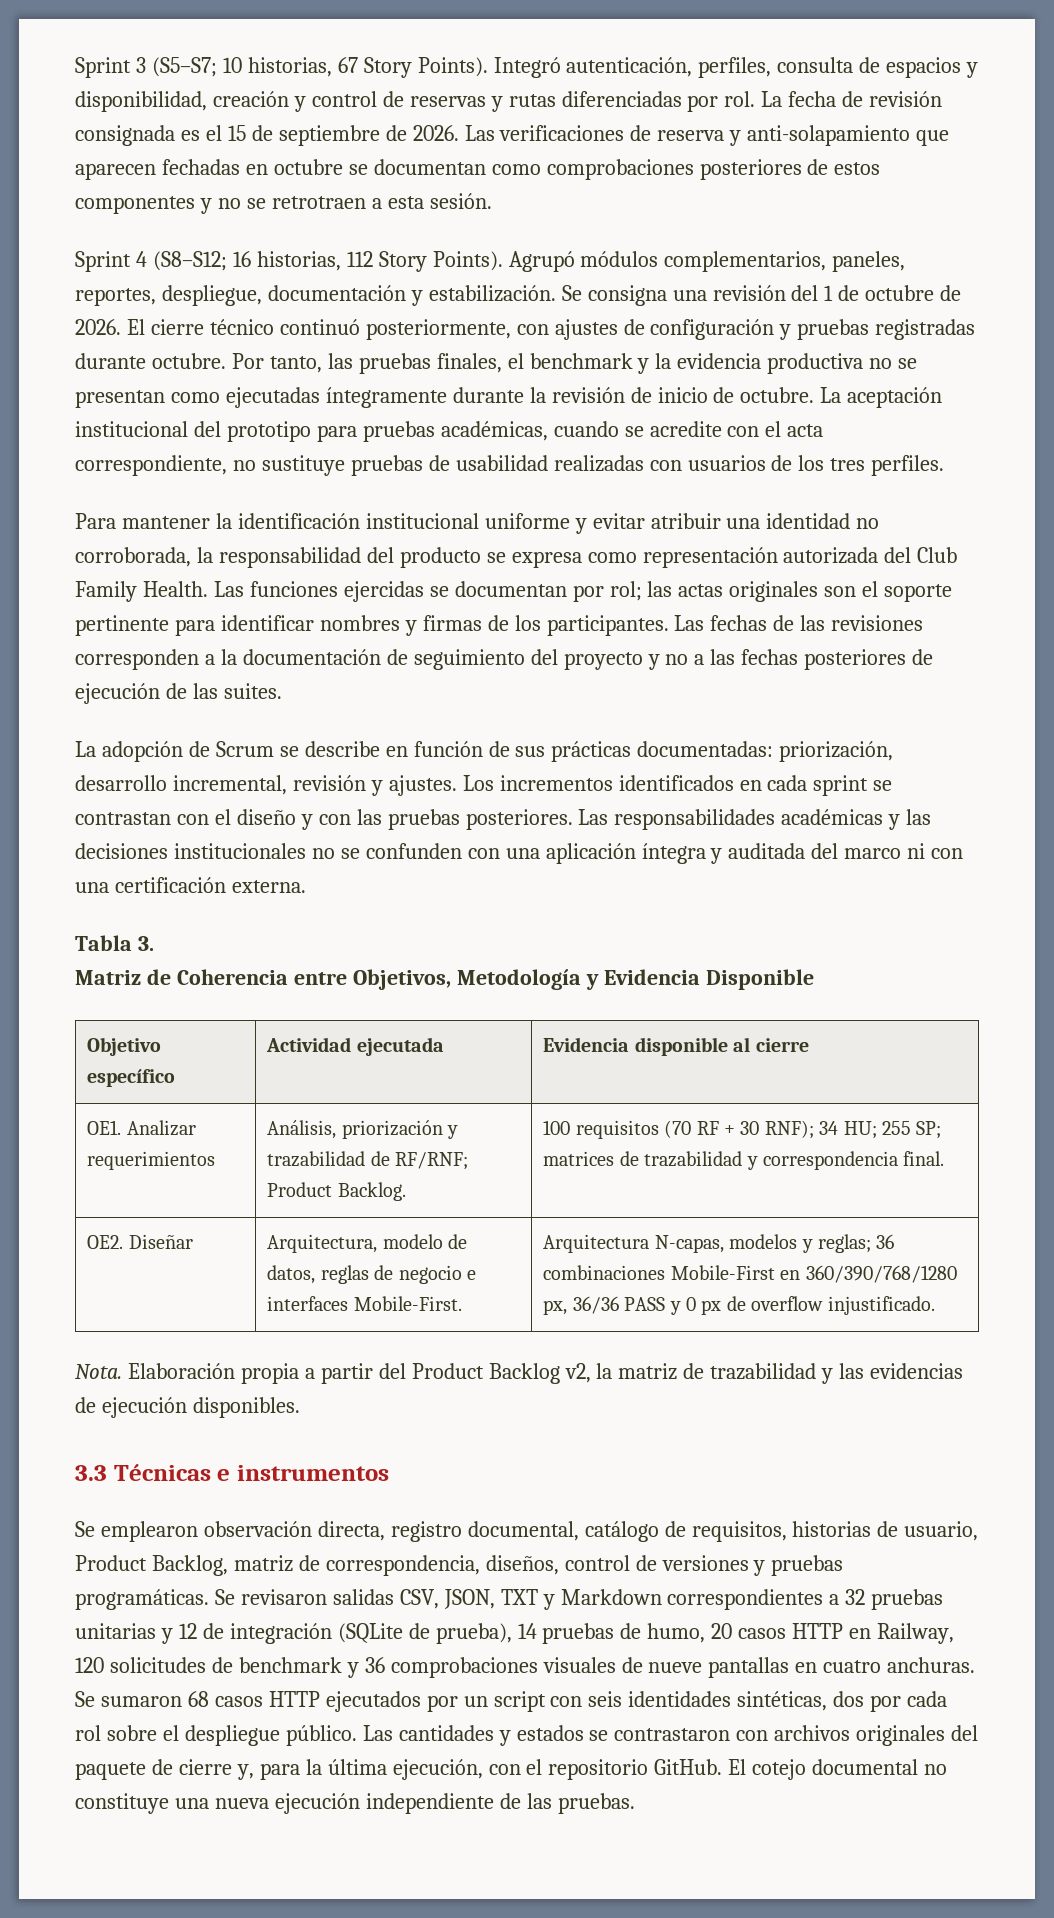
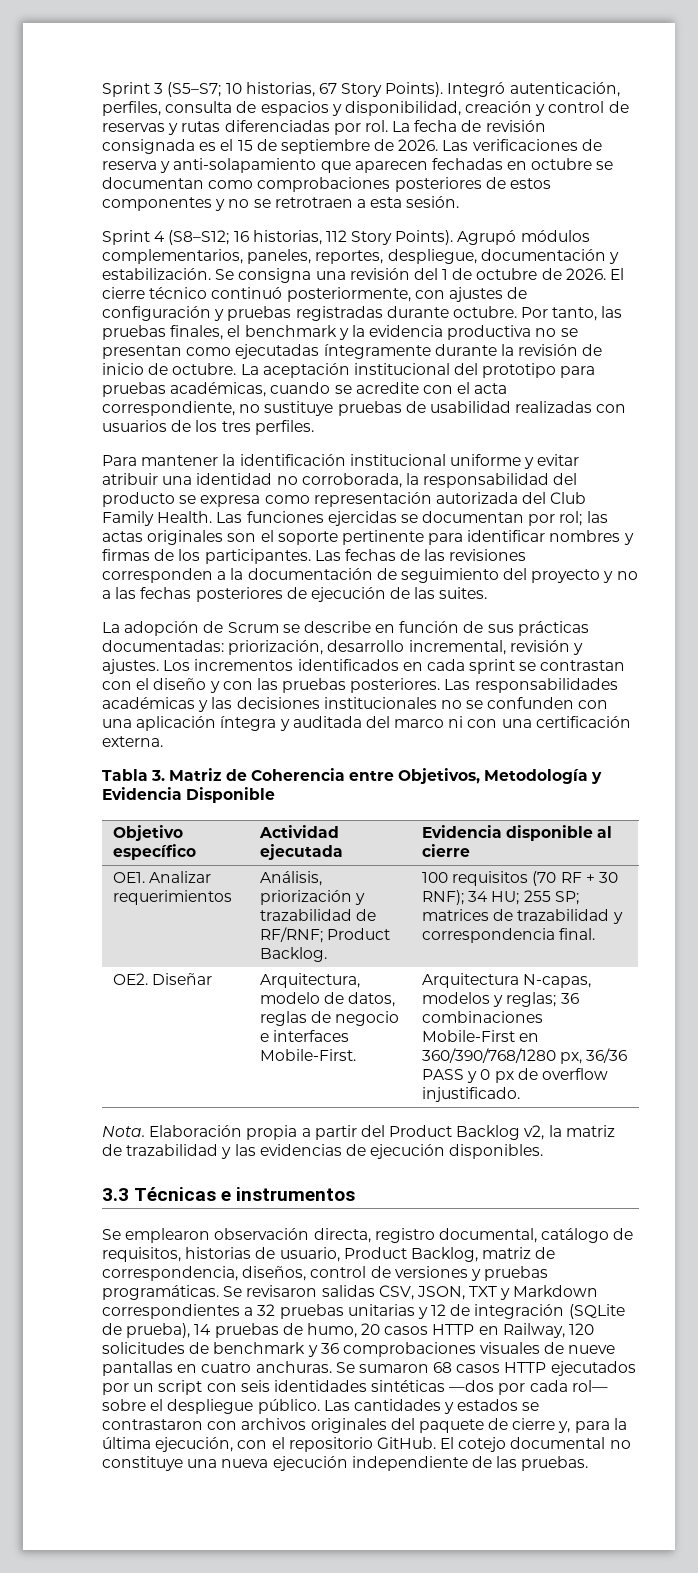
(154, 943) // -> (166, 775) none
[737,1691,865,1711] sintéticas, dos -> [371,1380,495,1392] sintéticas —dos
[75,1725,101,1741] rol -> [571,1380,608,1392] rol—

